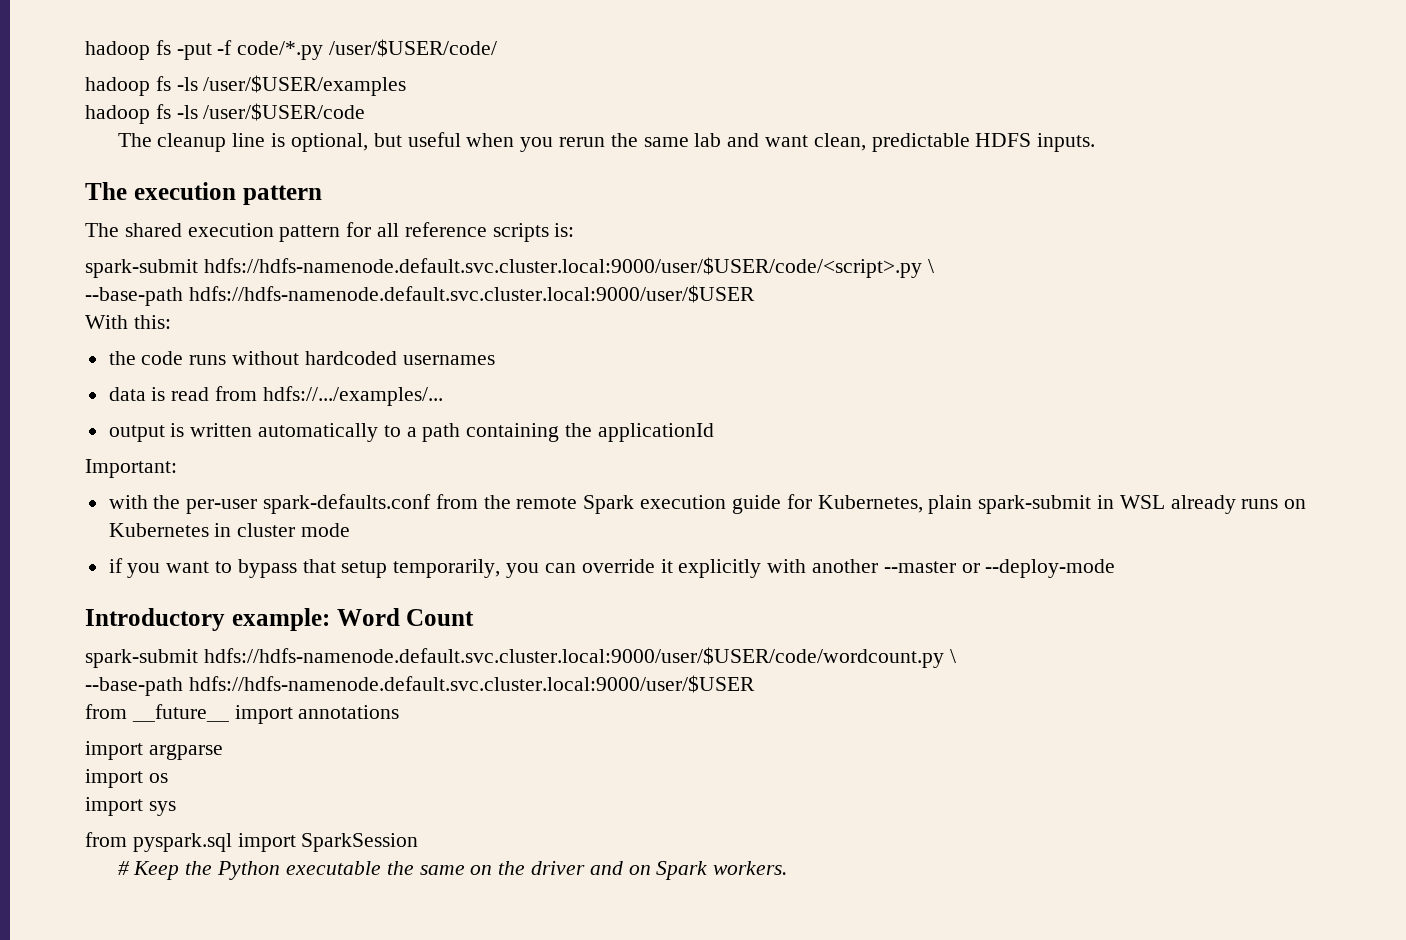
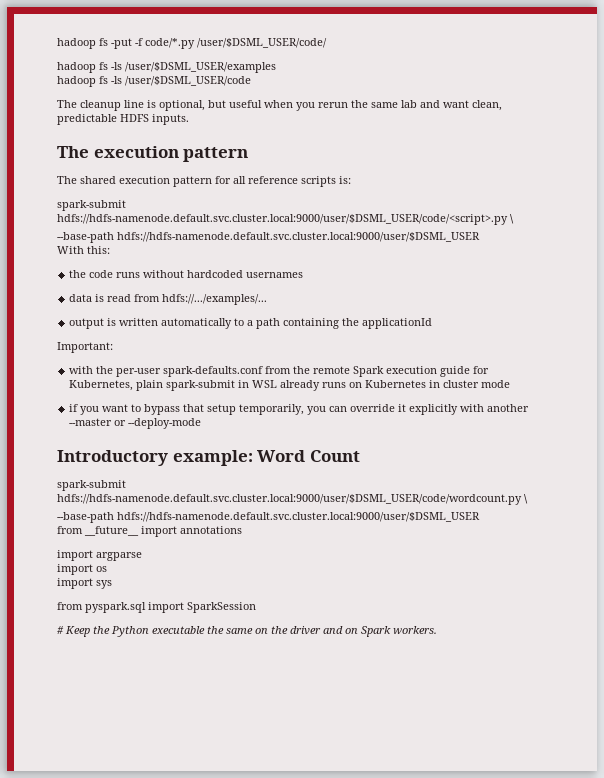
[329,39,498,57] [85,75,407,96] [85,103,366,124] /user/$USER/code/ // hadoop fs -ls /user/$USER/examples // hadoop fs -ls /user/$USER/code -> [197,38,327,48] [57,62,276,73] [57,76,251,87] /user/$DSML_USER/code/ // hadoop fs -ls /user/$DSML_USER/examples // hadoop fs -ls /user/$DSML_USER/code
[203,257,934,278] [85,285,755,306] hdfs://hdfs-namenode.default.svc.cluster.local:9000/user/$USER/code/<script>.py \ // --base-path hdfs://hdfs-namenode.default.svc.cluster.local:9000/user/$USER -> [57,214,514,225] [57,232,480,243] hdfs://hdfs-namenode.default.svc.cluster.local:9000/user/$DSML_USER/code/<script>.py \ // --base-path hdfs://hdfs-namenode.default.svc.cluster.local:9000/user/$DSML_USER
[203,647,956,668] [85,675,755,696] hdfs://hdfs-namenode.default.svc.cluster.local:9000/user/$USER/code/wordcount.py \ // --base-path hdfs://hdfs-namenode.default.svc.cluster.local:9000/user/$USER -> [57,494,528,505] [57,512,480,523] hdfs://hdfs-namenode.default.svc.cluster.local:9000/user/$DSML_USER/code/wordcount.py \ // --base-path hdfs://hdfs-namenode.default.svc.cluster.local:9000/user/$DSML_USER

